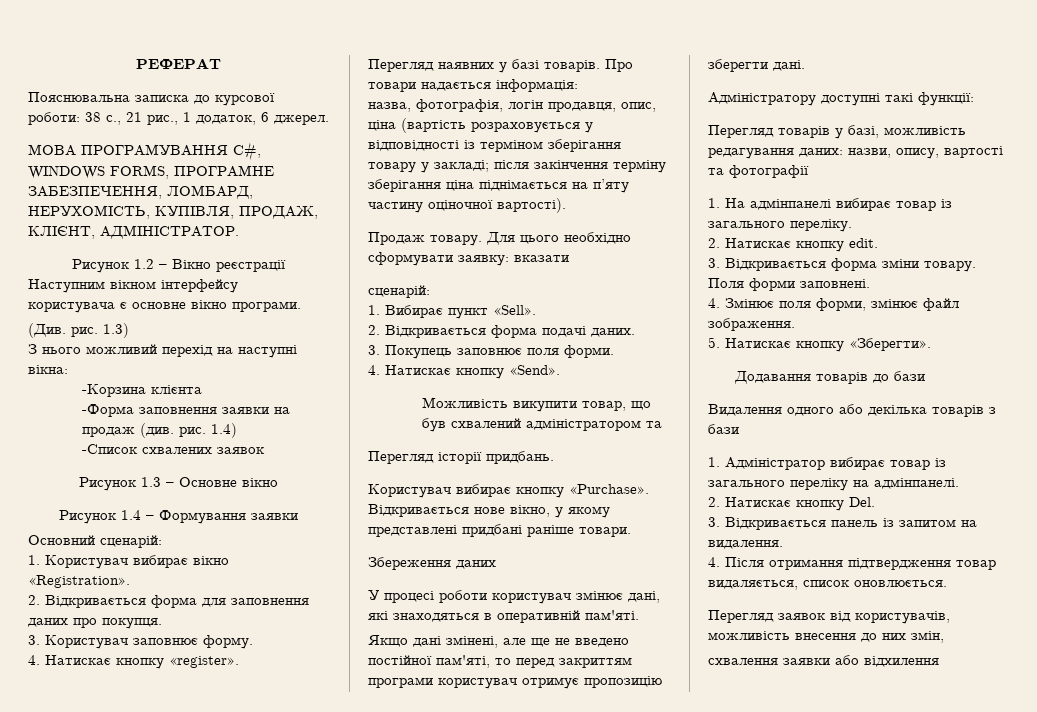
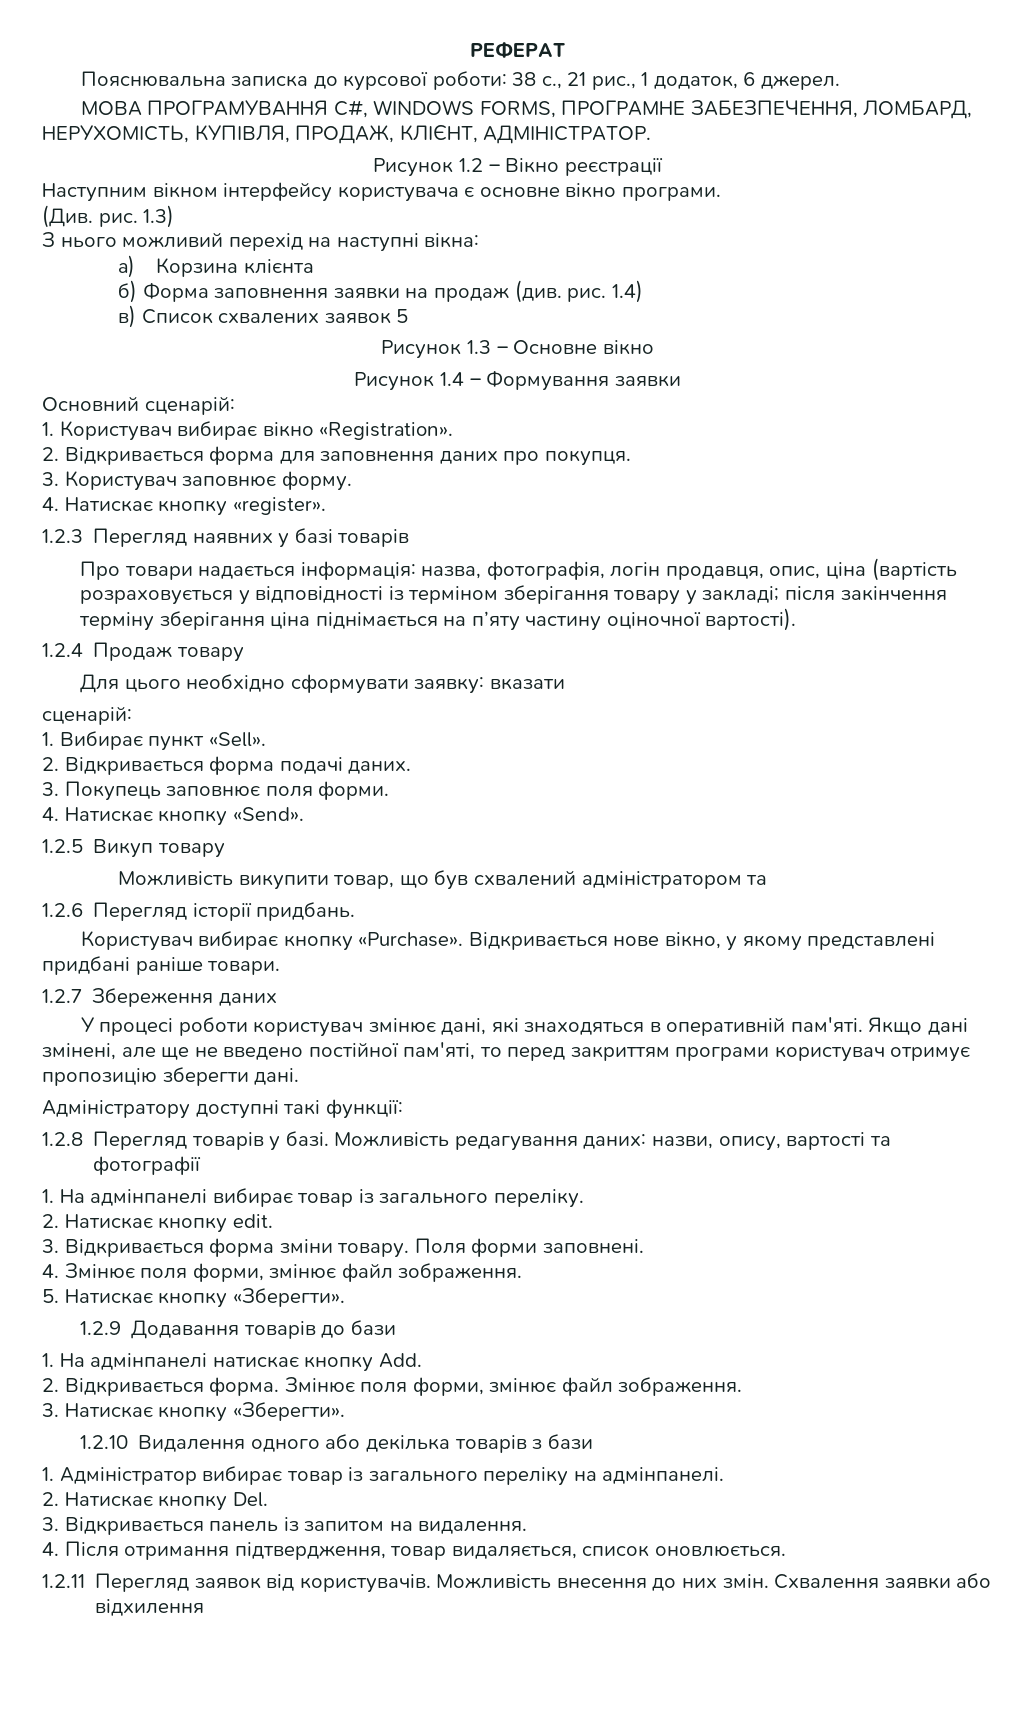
[82,384,147,397] -Корзина -> [118,255,239,278] a) Корзина
[82,404,135,417] -Форма -> [118,280,209,303] б) Форма
[82,444,139,454] -Список -> [118,305,213,328] в) Список
(266, 450) none -> [396,309,409,323] 5
(239, 662) none -> [42,529,83,543] 1.2.3
[544,60,600,72] товарів. -> [337,529,410,547] товарів //
(578, 85) // -> (416, 570) none
[368,232,482,246] Продаж товару. -> [42,642,244,662] 1.2.4 Продаж товару //
(560, 370) none -> [42,839,225,858] // 1.2.5 Викуп товару
(663, 424) none -> [42,903,83,917] 1.2.6
(631, 532) none -> [42,989,82,1003] 1.2.7
(639, 615) // -> (863, 1025) none
(974, 99) none -> [42,1132,83,1146] 1.2.8
[848,125,966,138] базі, можливість -> [285,1131,450,1147] базі. Можливість
(931, 344) none -> [80,1321,122,1335] 1.2.9
(926, 376) none -> [42,1353,422,1372] [42,1377,743,1396] [42,1402,345,1422] [80,1435,129,1449] 1. На адмінпанелі натискає кнопку Add. // 2. Відкривається форма. Змінює поля форми, змінює файл зображення. // 3. Натискає кнопку «Зберегти». // 1.2.10
[848,558,951,570] підтвердження -> [234,1542,386,1560] підтвердження,
(947, 583) none -> [42,1574,85,1588] 1.2.11
[855,611,950,624] [708,631,790,640] користувачів, можливість -> [299,1574,552,1593] користувачів. Можливість
[911,631,944,643] [708,658,778,665] змін, // схвалення -> [722,1574,880,1589] змін. Схвалення

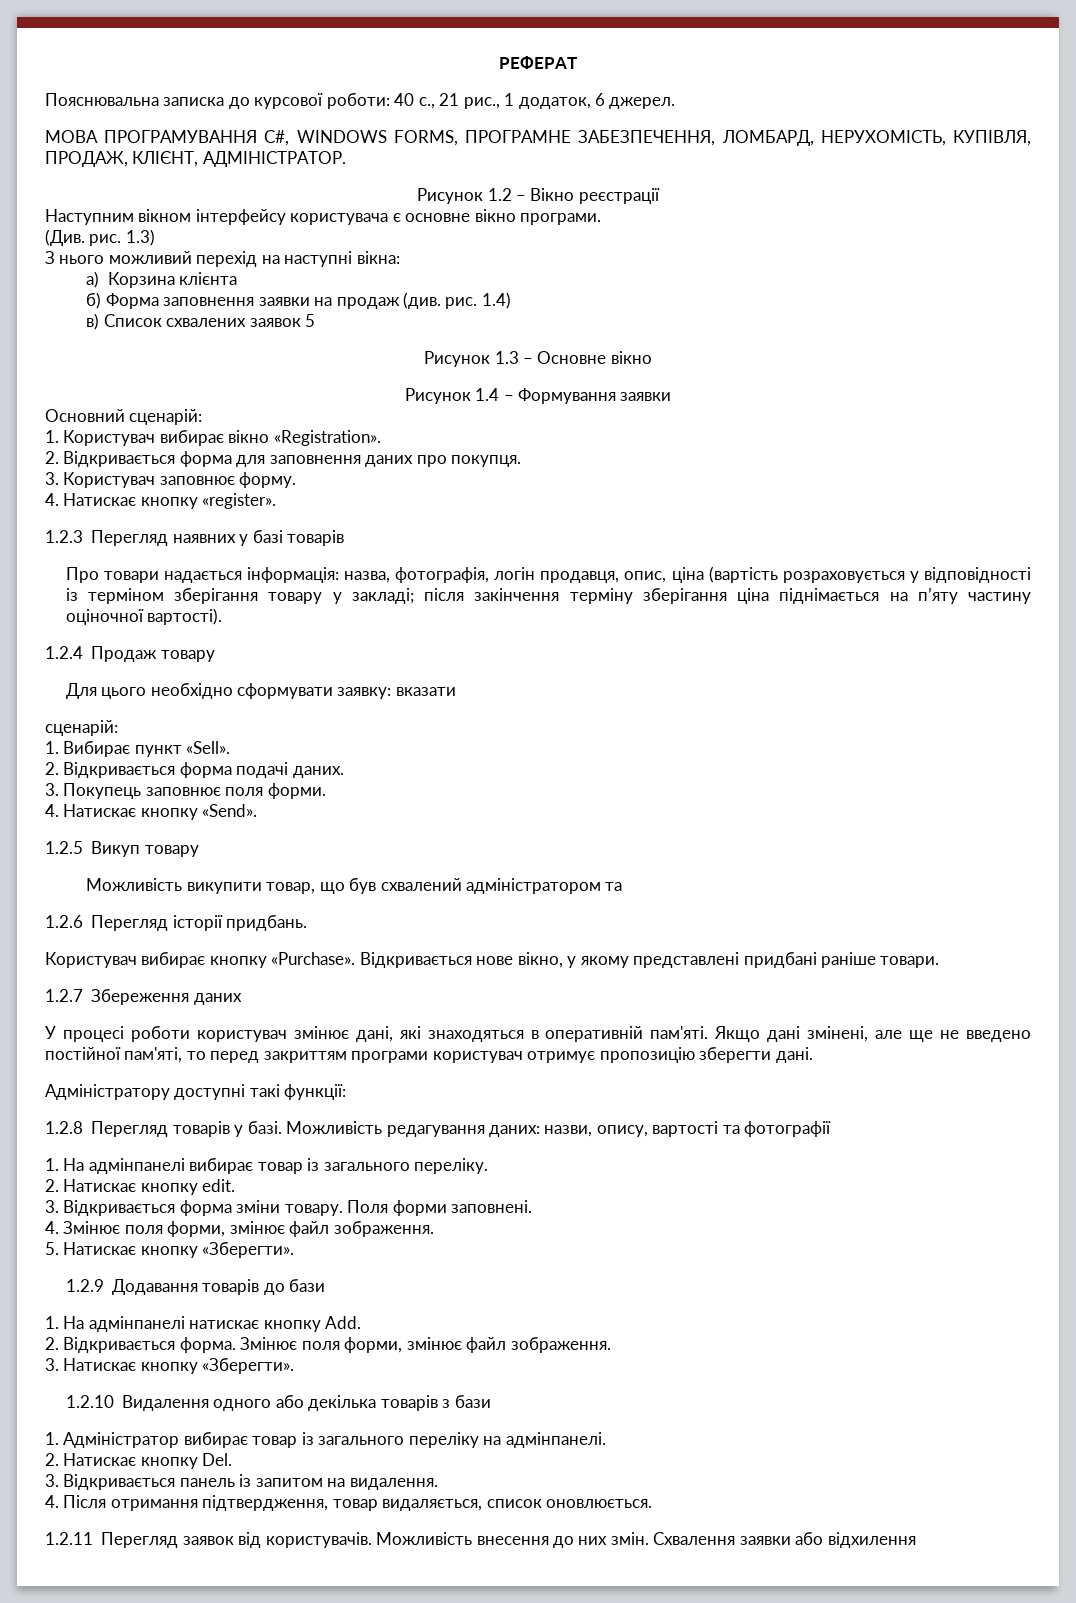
[512,72,537,86] 38 -> [394,93,415,106] 40

